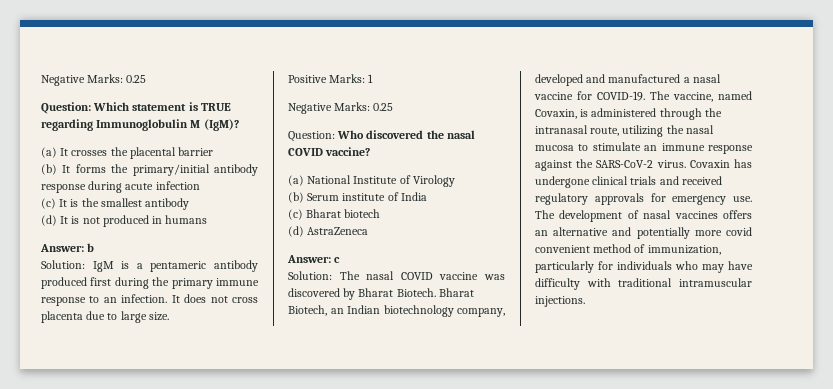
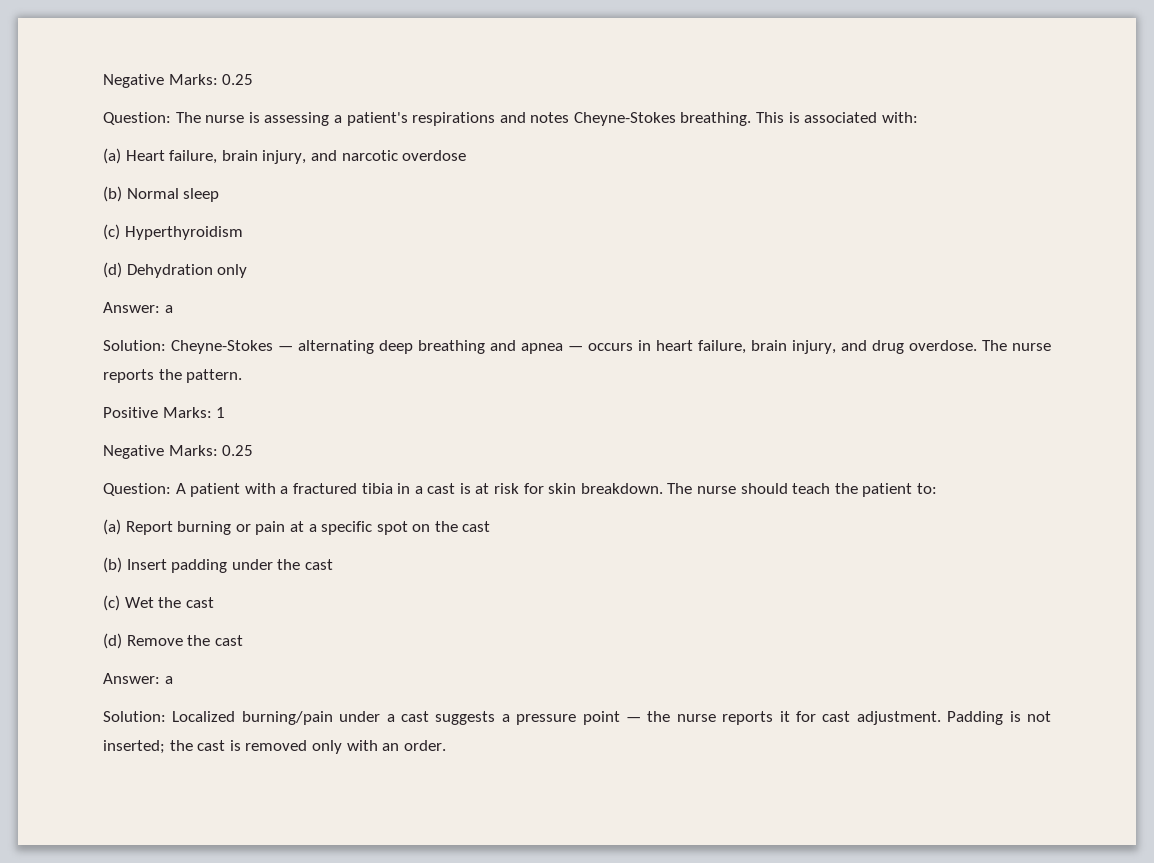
[41,74,147,86] [41,102,231,114] [41,119,239,131] [41,147,214,159] [41,164,258,176] [41,181,200,193] [41,198,190,210] [41,215,208,227] [40,243,95,252] [41,260,258,272] [41,277,259,289] [41,294,258,306] [41,311,169,323] Negative Marks: 0.25 // Question: Which statement is TRUE regarding Immunoglobulin M (IgM)? // (a) It crosses the placental barrier // (b) It forms the primary/initial antibody response during acute infection // (c) It is the smallest antibody // (d) It is not produced in humans // Answer: b // Solution: IgM is a pentameric antibody produced first during the primary immune response to an infection. It does not cross placenta due to large size. -> [103,74,254,88] [103,112,918,126] [103,148,467,164] [103,186,220,202] [103,224,243,240] [103,262,248,278] [103,302,173,313] [103,340,1051,354] [103,369,243,383] Negative Marks: 0.25 // Question: The nurse is assessing a patient's respirations and notes Cheyne-Stokes breathing. This is associated with: // (a) Heart failure, brain injury, and narcotic overdose // (b) Normal sleep // (c) Hyperthyroidism // (d) Dehydration only // Answer: a // Solution: Cheyne-Stokes — alternating deep breathing and apnea — occurs in heart failure, brain injury, and drug overdose. The nurse reports the pattern.
[337,130,475,139] [288,147,371,156] [288,175,455,187] [288,192,427,203] [288,209,381,220] [288,226,369,237] [287,255,341,263] [288,271,505,280] [288,288,474,300] [288,305,505,317] [535,74,721,86] [534,91,752,102] [535,108,722,120] [535,125,714,137] [535,142,753,154] [535,159,752,171] [535,176,722,188] [535,193,752,205] [535,210,752,222] [535,227,752,239] [535,244,721,255] [535,261,753,273] [535,278,752,290] [535,296,585,307] Who discovered the nasal COVID vaccine? // (a) National Institute of Virology // (b) Serum institute of India // (c) Bharat biotech // (d) AstraZeneca // Answer: c // Solution: The nasal COVID vaccine was discovered by Bharat Biotech. Bharat Biotech, an Indian biotechnology company, developed and manufactured a nasal vaccine for COVID-19. The vaccine, named Covaxin, is administered through the intranasal route, utilizing the nasal mucosa to stimulate an immune response against the SARS-CoV-2 virus. Covaxin has undergone clinical trials and received regulatory approvals for emergency use. The development of nasal vaccines offers an alternative and potentially more covid convenient method of immunization, particularly for individuals who may have difficulty with traditional intramuscular injections. -> [175,483,937,497] [103,519,491,535] [103,557,333,573] [103,595,214,611] [103,633,243,649] [103,673,173,684] [103,711,1051,725] [103,740,446,754] A patient with a fractured tibia in a cast is at risk for skin breakdown. The nurse should teach the patient to: // (a) Report burning or pain at a specific spot on the cast // (b) Insert padding under the cast // (c) Wet the cast // (d) Remove the cast // Answer: a // Solution: Localized burning/pain under a cast suggests a pressure point — the nurse reports it for cast adjustment. Padding is not inserted; the cast is removed only with an order.

